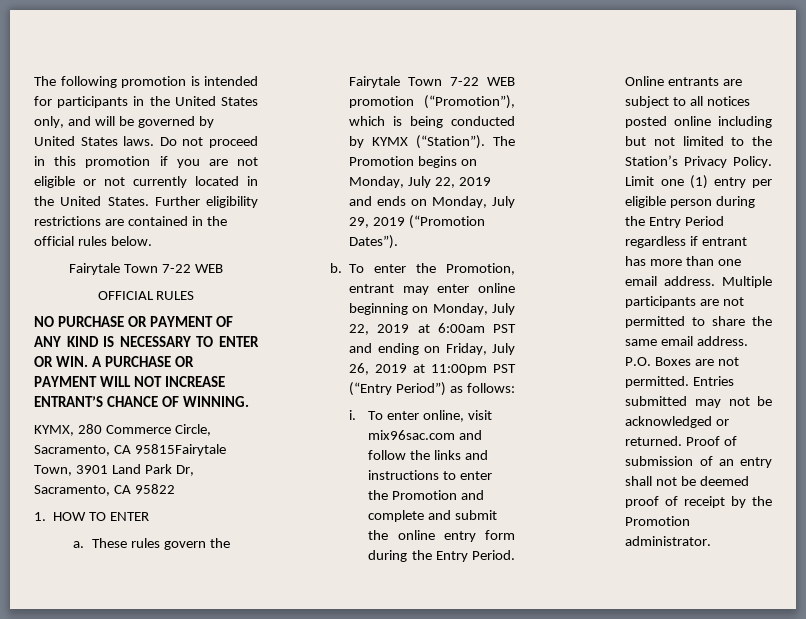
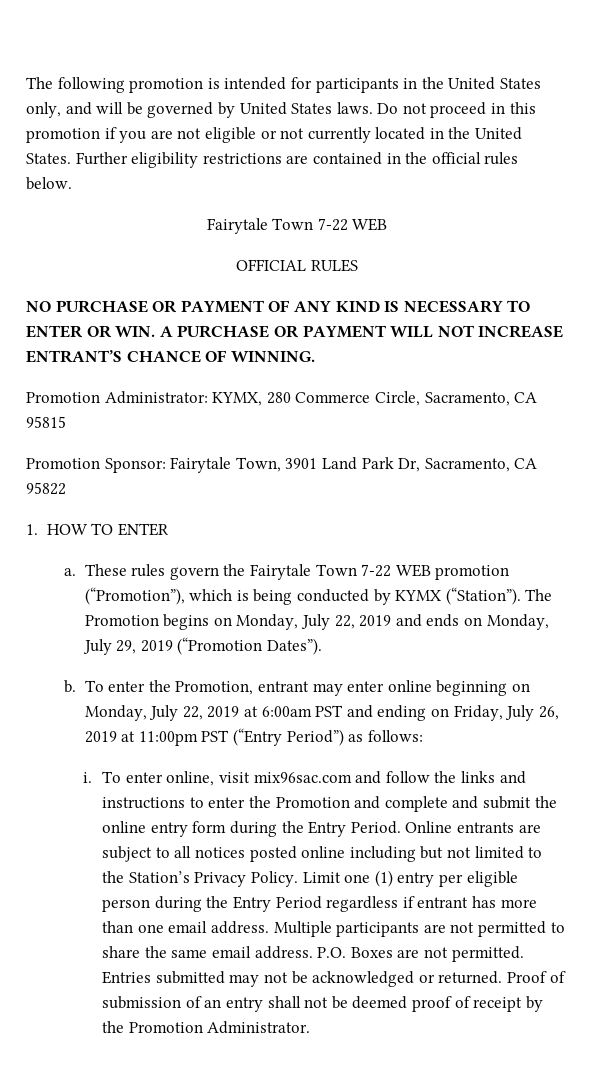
(249, 401) none -> [26,391,208,404] Promotion Administrator:
[134,444,226,456] 95815Fairytale -> [26,416,66,428] [26,457,232,473] 95815 // Promotion Sponsor: Fairytale
[625,536,712,546] administrator. -> [207,1021,311,1034] Administrator.

